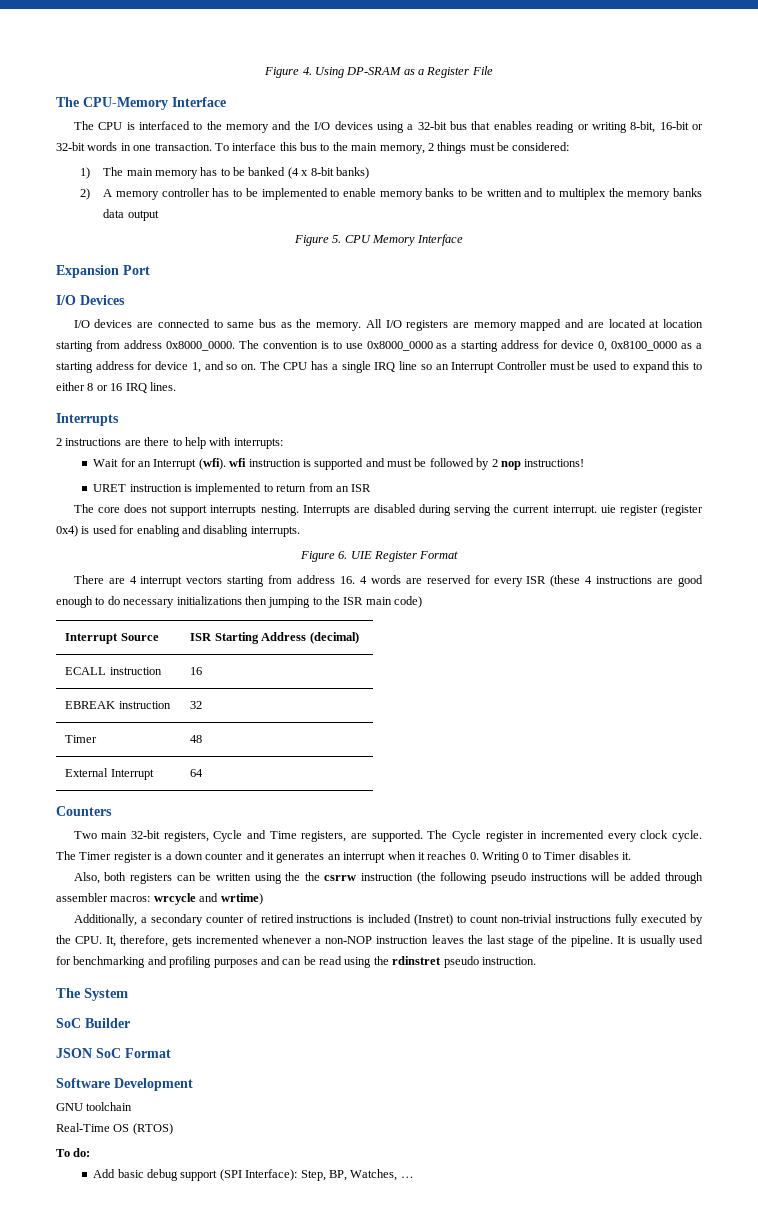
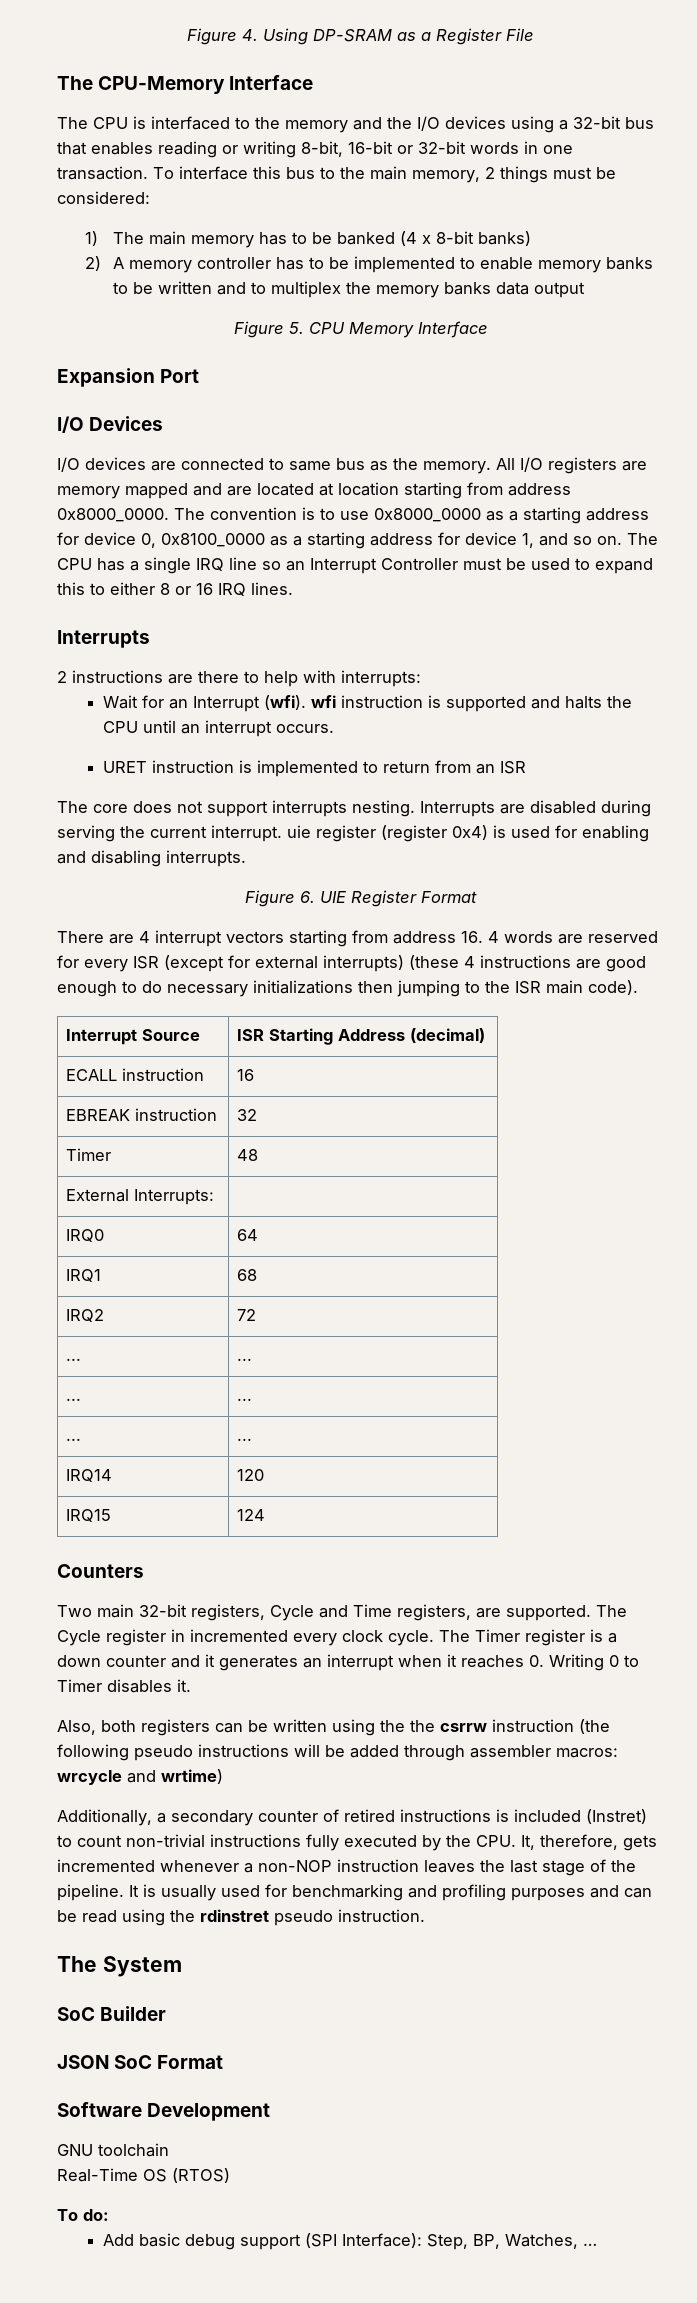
[387,458,585,470] must be followed by 2 nop instructions! -> [565,696,633,709] [103,720,335,737] halts the CPU until an interrupt occurs.
(547, 580) none -> [164,955,404,972] (except for external interrupts)
[394,596,423,608] code) -> [588,980,638,995] code).
[110,769,154,780] Interrupt -> [134,1189,215,1205] [66,1229,105,1242] Interrupts: | // IRQ0
(204, 773) none -> [66,1269,102,1282] [237,1269,258,1281] [66,1309,105,1322] [237,1309,257,1321] [66,1358,82,1361] [237,1358,253,1361] [66,1398,82,1401] [237,1398,253,1401] [66,1438,82,1441] [237,1438,253,1441] [66,1469,113,1482] [237,1469,265,1481] [66,1509,112,1522] [237,1509,266,1521] // IRQ1 | 68 // IRQ2 | 72 // ... | ... // ... | ... // ... | ... // IRQ14 | 120 // IRQ15 | 124

